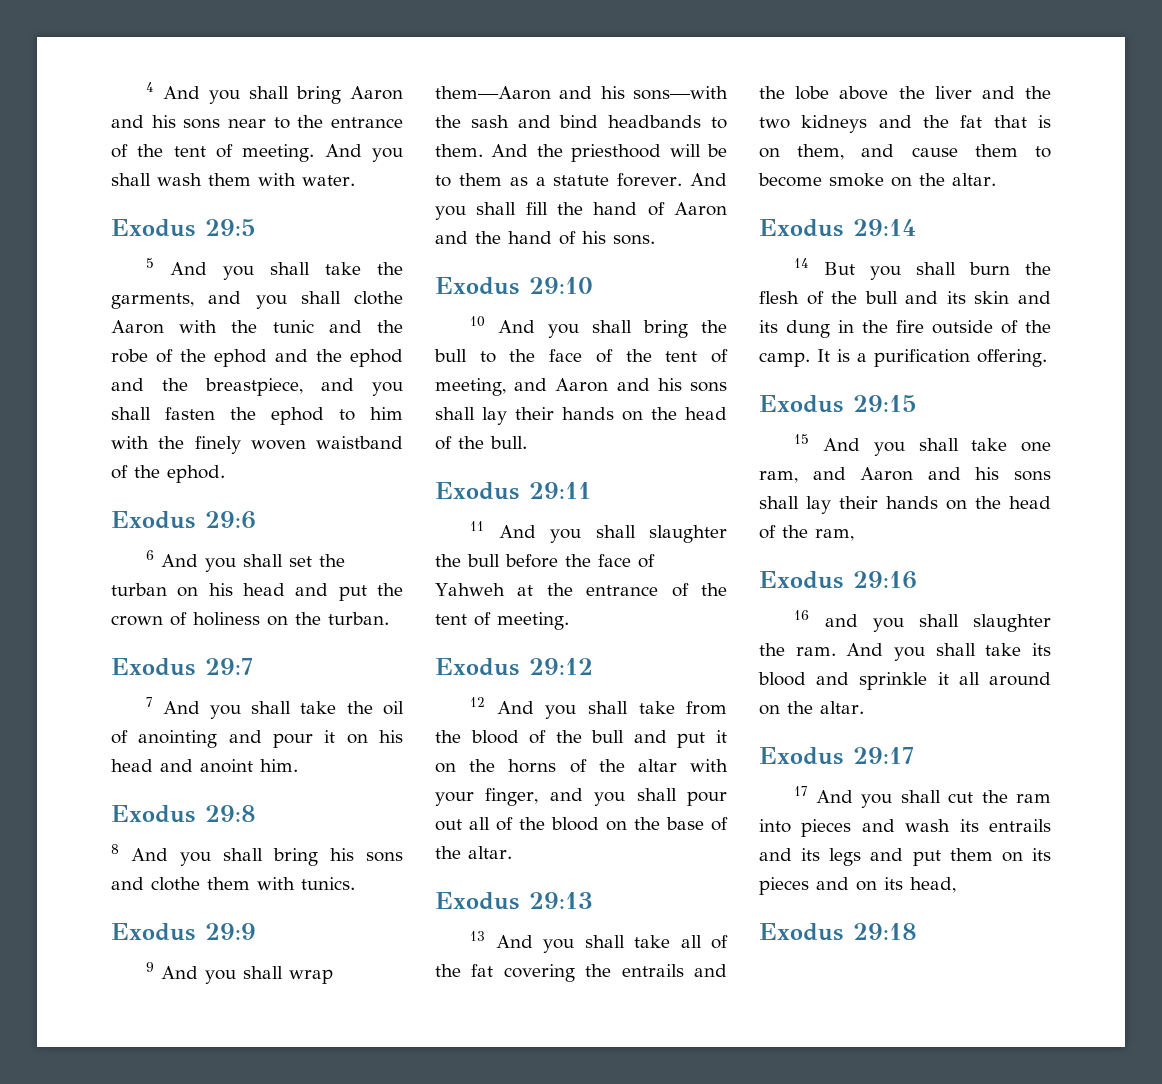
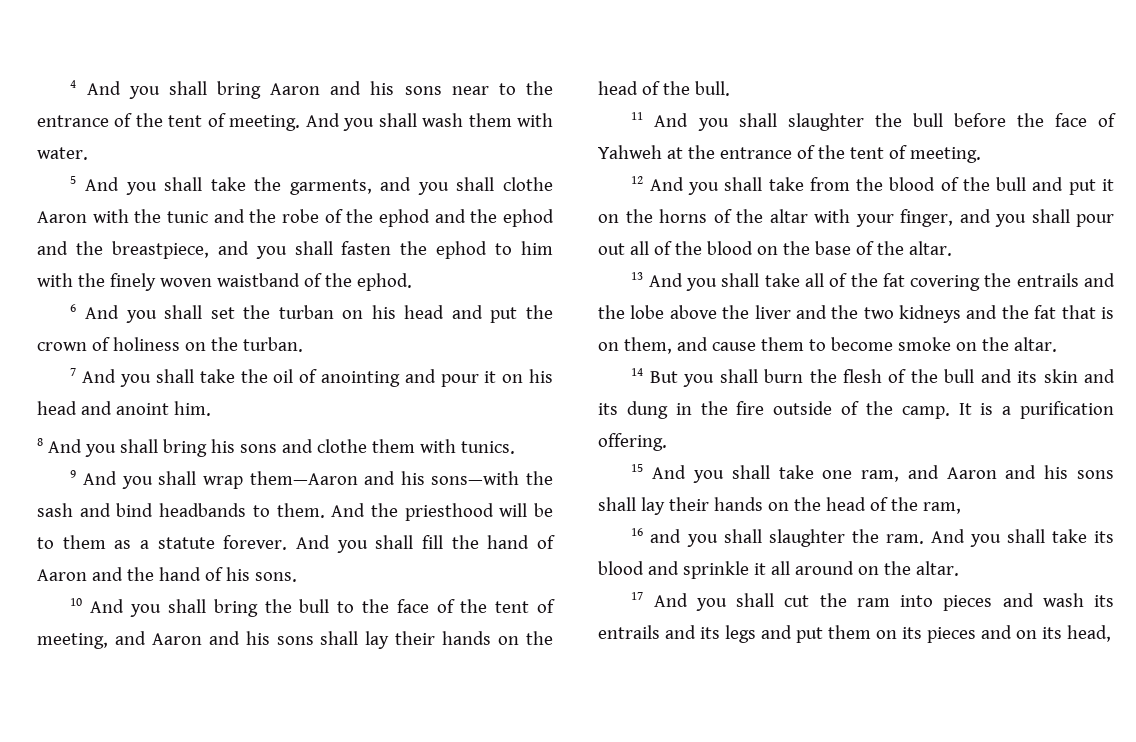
[111,219,256,237] // Exodus 29:5 -> (88, 153) none
[111,511,256,529] // Exodus 29:6 -> (412, 282) none
[111,658,253,676] // Exodus 29:7 -> (303, 344) none
[111,805,256,823] // Exodus 29:8 -> (211, 408) none
[111,923,256,941] // Exodus 29:9 -> (515, 447) none
[435,277,593,295] // Exodus 29:10 -> (297, 577) none
[435,482,591,500] // Exodus 29:11 -> (730, 88) none
[435,658,593,676] // Exodus 29:12 -> (981, 155) none
[435,892,593,910] // Exodus 29:13 -> (952, 248) none
[759,219,916,237] // Exodus 29:14 -> (1057, 344) none
[759,395,917,413] // Exodus 29:15 -> (667, 442) none
[759,571,917,589] // Exodus 29:16 -> (961, 508) none
[759,747,914,765] // Exodus 29:17 -> (959, 568) none
[759,923,917,941] // Exodus 29:18 -> (1111, 633) none

